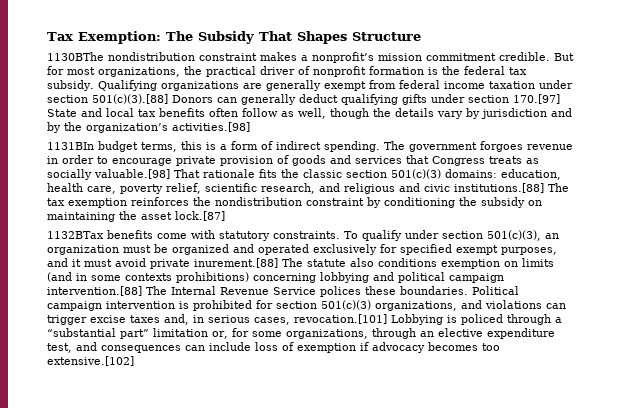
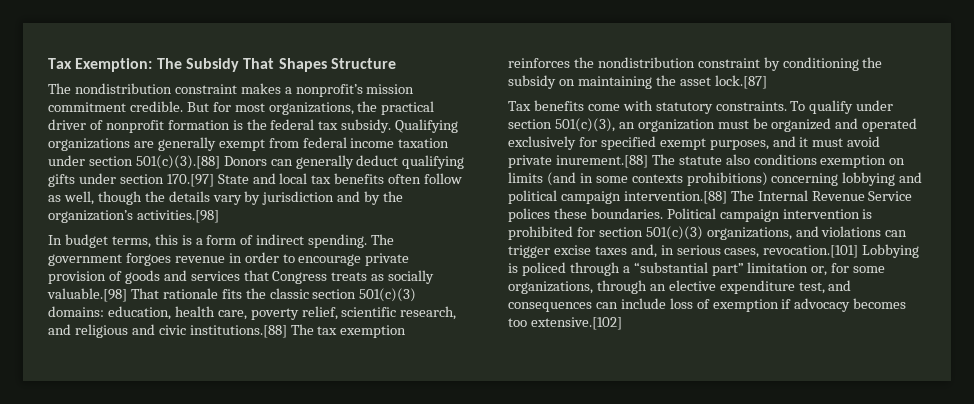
[47,52,104,61] 1130BThe -> [48,83,71,94] The
[47,142,94,150] 1131BIn -> [48,235,62,245] In
[47,231,104,239] 1132BTax -> [508,101,531,111] Tax

